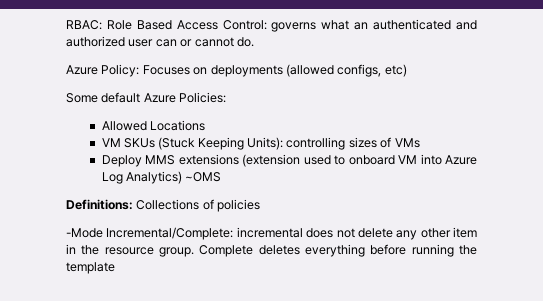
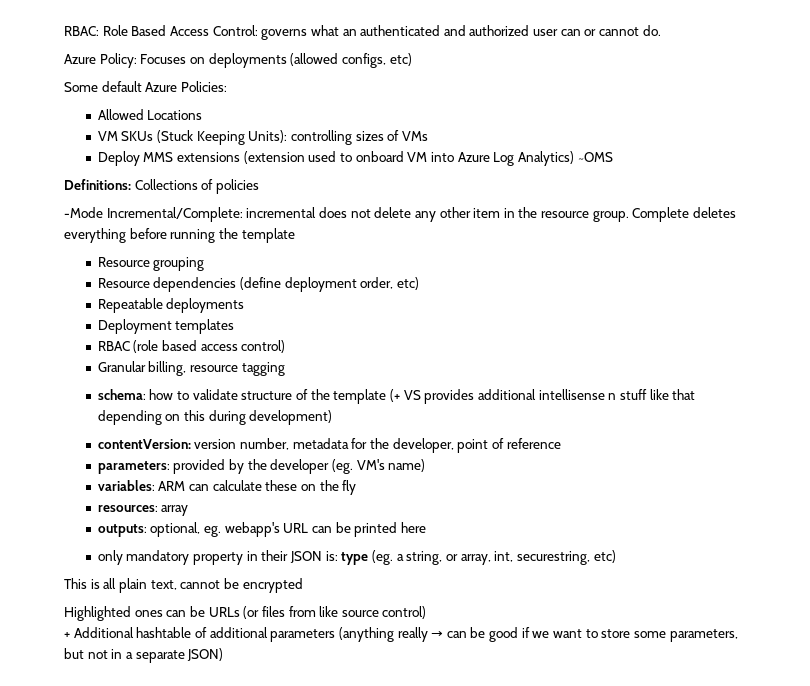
(115, 268) none -> [97,257,205,271] [97,277,420,292] [97,298,245,313] [97,319,235,334] [97,340,286,353] [97,361,285,376] [97,389,696,404] [97,410,333,425] [97,438,561,453] [97,459,426,474] [97,480,357,495] [97,505,189,516] [97,522,426,537] [97,550,616,565] [64,578,303,593] [64,606,427,621] [64,627,738,642] [64,648,224,663] // Resource grouping // Resource dependencies (define deployment order, etc) // Repeatable deployments // Deployment templates // RBAC (role based access control) // Granular billing, resource tagging // schema: how to validate structure of the template (+ VS provides additional intellisense n stuff like that depending on this during development) // contentVersion: version number, metadata for the developer, point of reference // parameters: provided by the developer (eg. VM's name) // variables: ARM can calculate these on the fly // resources: array // outputs: optional, eg. webapp's URL can be printed here // only mandatory property in their JSON is: type (eg. a string, or array, int, securestring, etc) // This is all plain text, cannot be encrypted // Highlighted ones can be URLs (or files from like source control) // + Additional hashtable of additional parameters (anything really → can be good if we want to store some parameters, but not in a separate JSON)

